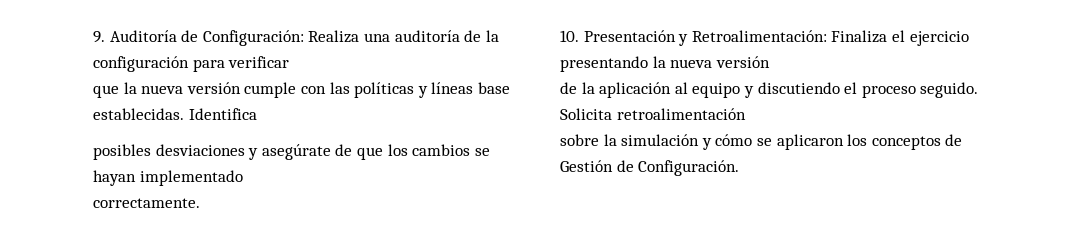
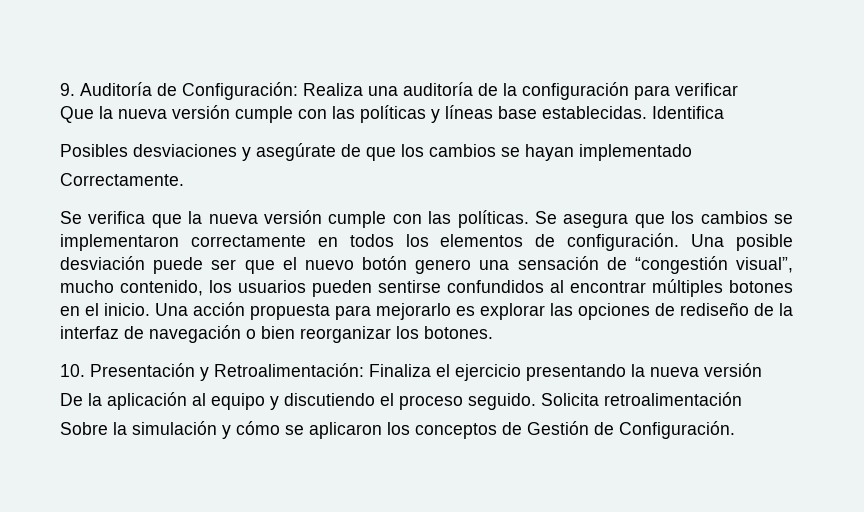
[93,85,119,98] que -> [60,106,94,123] Que
[93,144,151,160] posibles -> [60,144,128,157] Posibles
[93,198,200,208] correctamente. -> [60,173,184,186] [60,210,793,228] [60,233,794,251] [60,256,793,274] [60,279,793,297] [60,302,793,320] [60,325,493,343] Correctamente. // Se verifica que la nueva versión cumple con las políticas. Se asegura que los cambios se implementaron correctamente en todos los elementos de configuración. Una posible desviación puede ser que el nuevo botón genero una sensación de “congestión visual”, mucho contenido, los usuarios pueden sentirse confundidos al encontrar múltiples botones en el inicio. Una acción propuesta para mejorarlo es explorar las opciones de rediseño de la interfaz de navegación o bien reorganizar los botones.
[560,82,577,94] de -> [60,393,83,406] De
[560,134,599,146] sobre -> [60,422,108,435] Sobre

